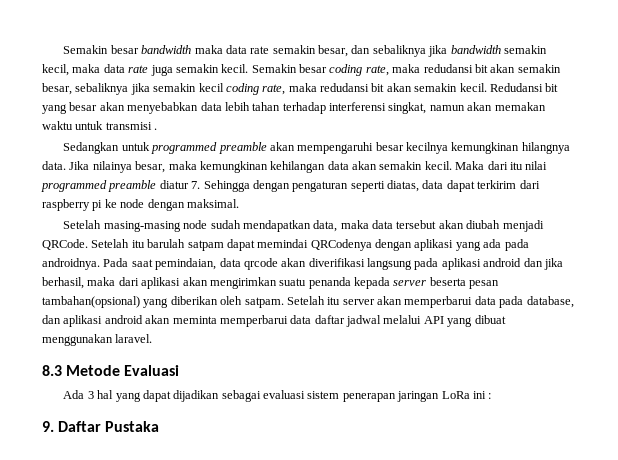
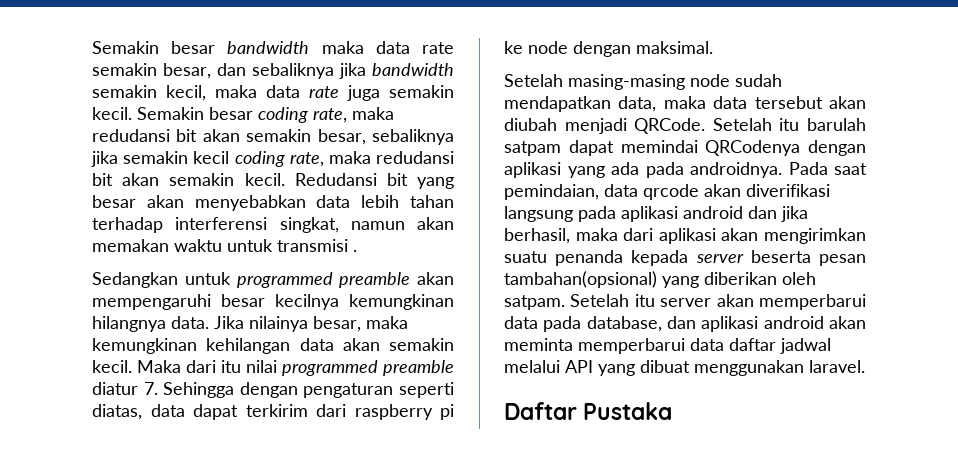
[42,365,180,376] [63,390,492,402] [42,421,54,432] 8.3 Metode Evaluasi // Ada 3 hal yang dapat dijadikan sebagai evaluasi sistem penerapan jaringan LoRa ini : // 9. -> (865, 366) none

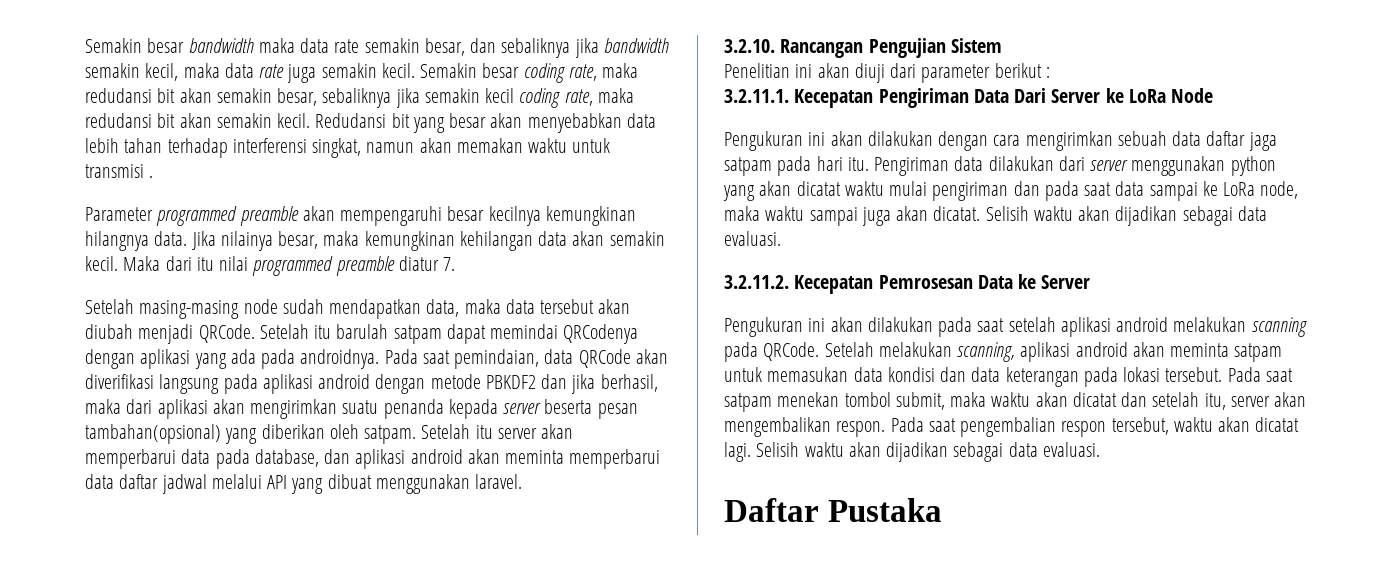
[92,272,231,288] Sedangkan untuk -> [85,207,153,221] Parameter
[163,382,454,398] [92,404,454,420] [504,41,713,57] Sehingga dengan pengaturan seperti diatas, data dapat terkirim dari raspberry pi ke node dengan maksimal. -> (456, 264) none
[643,184,699,200] qrcode -> [578,349,631,368] QRCode
(743, 212) none -> [375,374,536,394] dengan metode PBKDF2
(865, 366) none -> [724,38,1002,58] [724,63,1050,83] [724,88,1214,108] [724,131,1277,151] [724,156,1276,176] [723,181,1299,201] [724,206,1267,226] [724,231,781,246] [724,274,1091,294] [724,317,1308,337] [724,342,1283,362] [724,367,1293,387] [724,392,1307,412] [724,417,1300,437] [724,442,1100,462] // 3.2.10. Rancangan Pengujian Sistem // Penelitian ini akan diuji dari parameter berikut : // 3.2.11.1. Kecepatan Pengiriman Data Dari Server ke LoRa Node // Pengukuran ini akan dilakukan dengan cara mengirimkan sebuah data daftar jaga satpam pada hari itu. Pengiriman data dilakukan dari server menggunakan python yang akan dicatat waktu mulai pengiriman dan pada saat data sampai ke LoRa node, maka waktu sampai juga akan dicatat. Selisih waktu akan dijadikan sebagai data evaluasi. // 3.2.11.2. Kecepatan Pemrosesan Data ke Server // Pengukuran ini akan dilakukan pada saat setelah aplikasi android melakukan scanning pada QRCode. Setelah melakukan scanning, aplikasi android akan meminta satpam untuk memasukan data kondisi dan data keterangan pada lokasi tersebut. Pada saat satpam menekan tombol submit, maka waktu akan dicatat dan setelah itu, server akan mengembalikan respon. Pada saat pengembalian respon tersebut, waktu akan dicatat lagi. Selisih waktu akan dijadikan sebagai data evaluasi.

